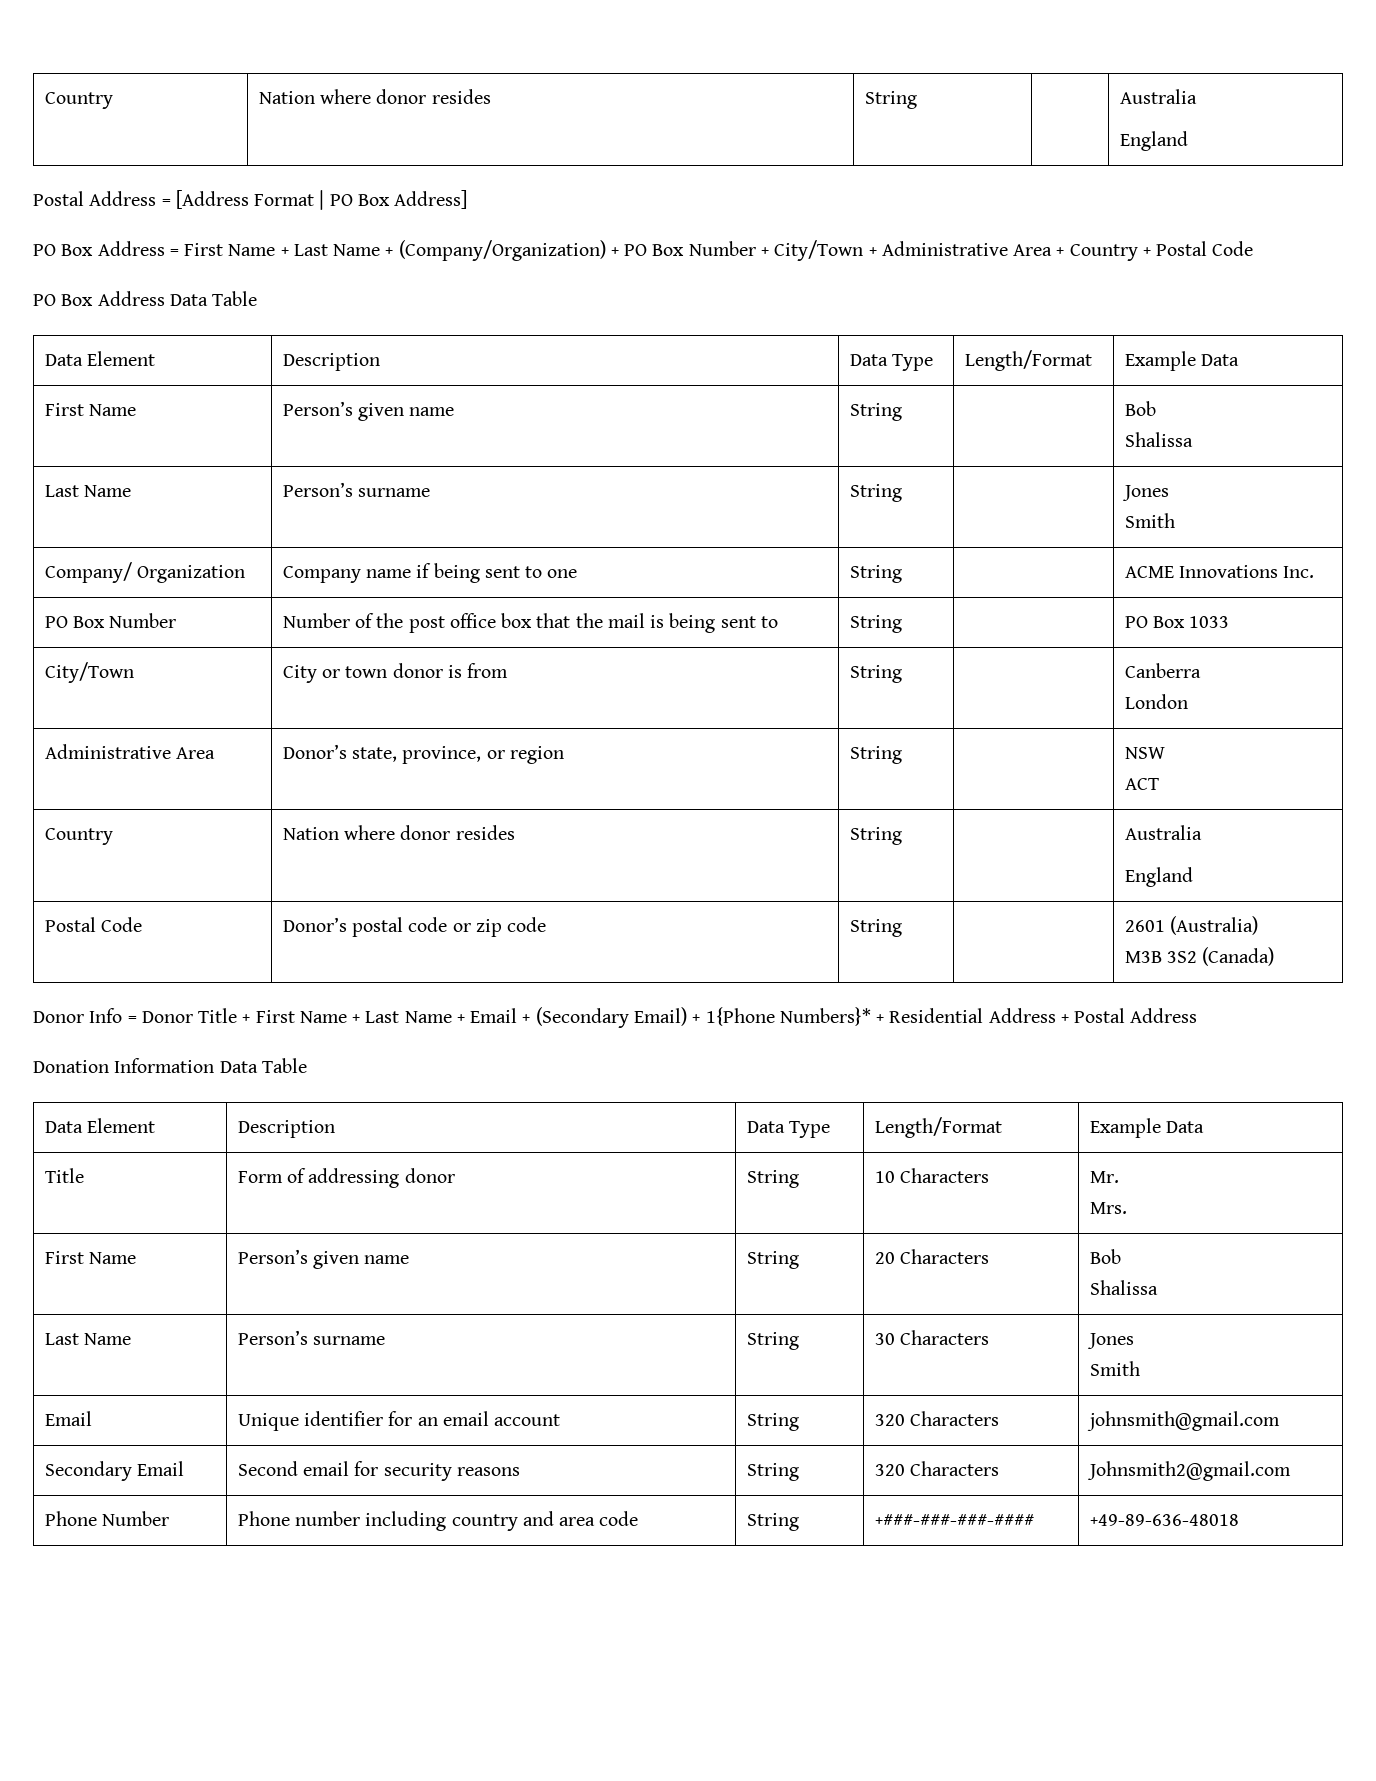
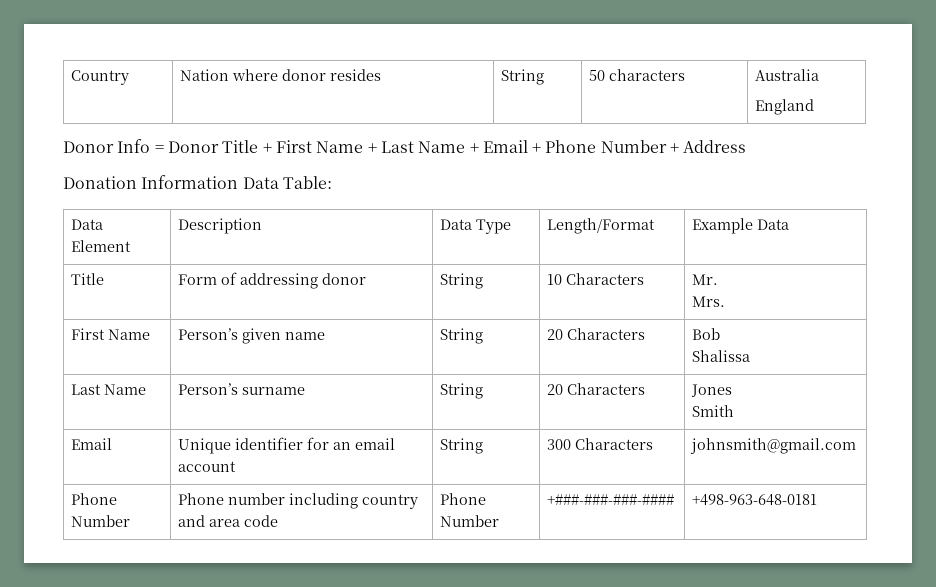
[44,92,113,109] [258,89,491,104] [864,91,917,109] [1119,89,1197,104] [1119,131,1188,151] [33,190,468,210] [33,240,1254,261] [33,291,258,306] [44,351,156,366] [282,353,380,371] [849,354,934,371] [964,350,1092,371] [1124,351,1240,371] [44,403,137,416] [282,401,455,421] [849,403,902,421] [1124,401,1156,416] [1124,432,1193,447] [44,485,132,497] [282,482,431,497] [849,484,902,502] [1121,485,1169,501] [1124,513,1175,528] [44,562,246,583] [282,563,578,583] [849,565,902,583] [1124,565,1315,578] [44,613,177,628] [282,613,778,633] [849,615,902,633] [1124,616,1230,628] [44,662,134,683] [282,663,509,683] [849,665,902,683] [1124,663,1201,678] [1124,694,1188,709] [44,744,216,759] [282,744,564,764] [849,746,902,764] [1124,747,1165,759] [1124,778,1159,790] [44,828,113,845] [282,825,515,840] [849,827,902,845] [1124,825,1202,840] [1124,867,1193,887] [44,917,143,932] [282,917,547,937] [849,919,902,937] [1124,916,1259,935] [1124,947,1275,966] Country | Nation where donor resides | String | | Australia // England // Postal Address = [Address Format | PO Box Address] // PO Box Address = First Name + Last Name + (Company/Organization) + PO Box Number + City/Town + Administrative Area + Country + Postal Code // PO Box Address Data Table // Data Element | Description | Data Type | Length/Format | Example Data // First Name | Person’s given name | String | | Bob // Shalissa // Last Name | Person’s surname | String | | Jones // Smith // Company/ Organization | Company name if being sent to one | String | | ACME Innovations Inc. // PO Box Number | Number of the post office box that the mail is being sent to | String | | PO Box 1033 // City/Town | City or town donor is from | String | | Canberra // London // Administrative Area | Donor’s state, province, or region | String | | NSW // ACT // Country | Nation where donor resides | String | | Australia // England // Postal Code | Donor’s postal code or zip code | String | | 2601 (Australia) // M3B 3S2 (Canada) -> [71,70,130,85] [180,69,382,81] [501,69,545,85] [589,69,686,81] [755,69,820,81] [755,99,815,115] Country | Nation where donor resides | String | 50 characters | Australia // England
[535,1007,1126,1028] (Secondary Email) + 1{Phone Numbers}* + Residential Address + Postal -> [545,140,680,153] Phone Number +
[261,1058,307,1073] Table -> [282,176,332,189] Table:
[874,1333,895,1345] 30 -> [547,384,564,395] 20
[874,1414,905,1426] 320 -> [547,439,572,450] 300
[44,1461,185,1481] [237,1461,520,1481] [746,1463,799,1481] [874,1461,1000,1476] [1086,1461,1291,1481] // Secondary Email | Second email for security reasons | String | 320 Characters | Johnsmith2@gmail.com -> (857, 446) none
[746,1513,799,1531] String -> [440,493,487,505] [440,515,500,527] Phone Number
[1089,1514,1239,1526] +49-89-636-48018 -> [692,494,818,506] +498-963-648-0181

